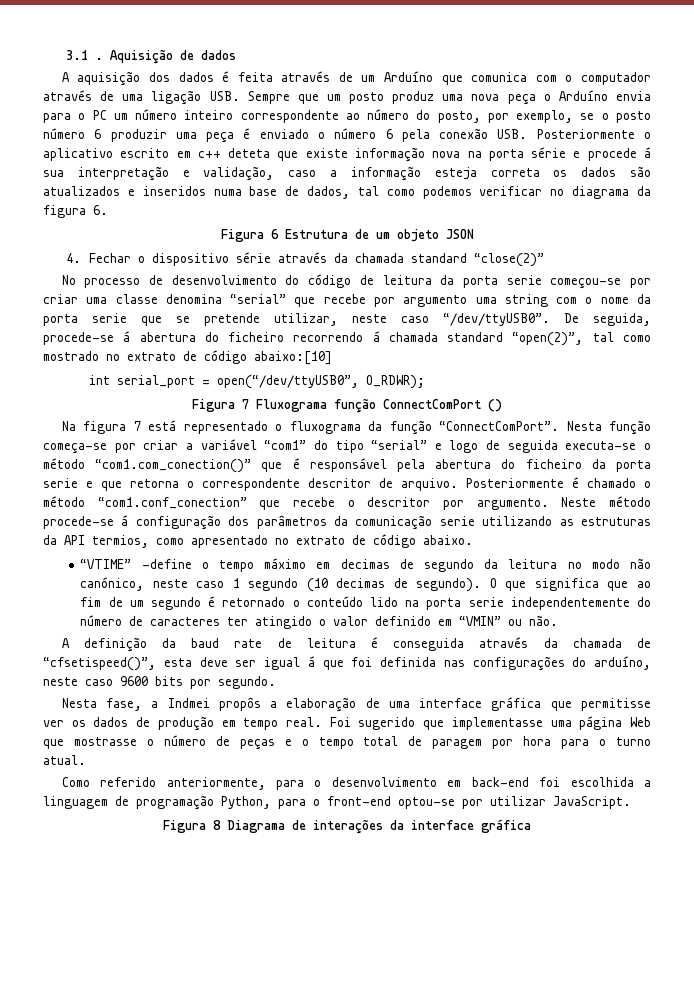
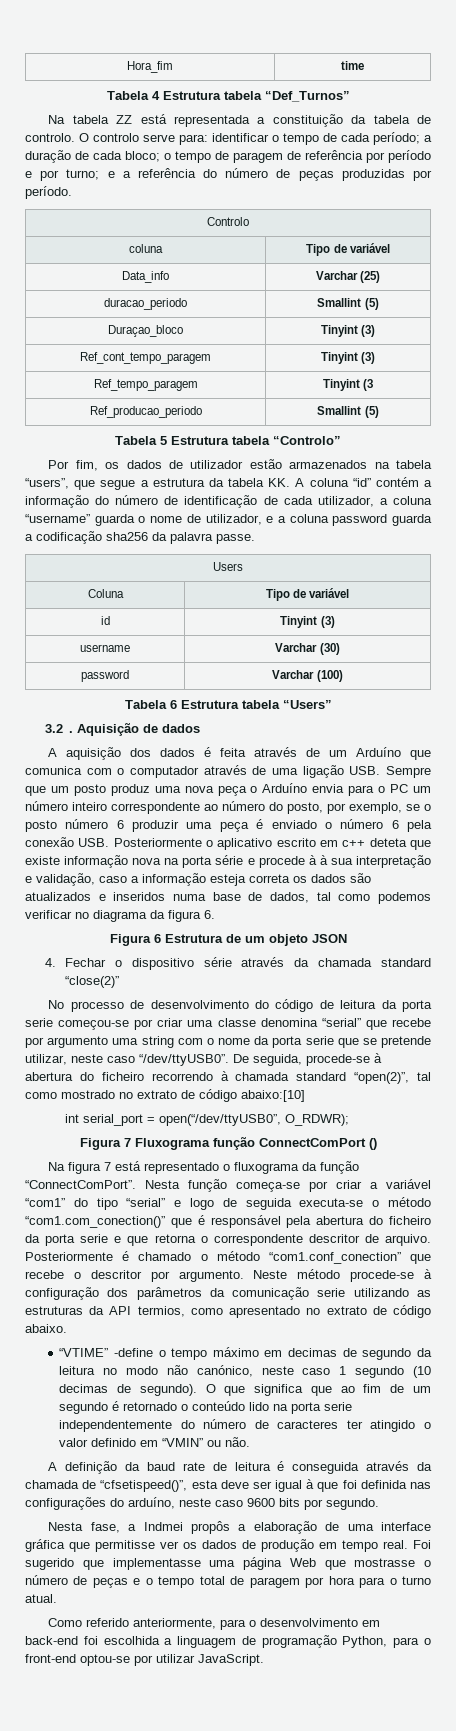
[66,50,89,60] 3.1 -> [127,61,173,73] [341,61,364,70] [106,91,350,102] [48,114,432,127] [25,132,432,145] [25,150,431,163] [25,168,433,181] [25,186,72,199] [207,217,249,226] [129,244,163,253] [306,243,390,256] [122,271,169,283] [315,271,381,283] [104,298,187,310] [317,298,379,310] [108,325,183,337] [320,325,376,337] [80,352,211,364] [320,352,376,364] [93,379,198,391] [322,379,374,391] [89,406,202,418] [317,406,379,418] [115,436,341,445] [48,459,433,471] [25,477,433,490] [25,495,432,508] [25,514,432,526] [25,531,255,544] [213,562,243,571] [87,589,124,598] [265,588,350,601] [100,616,110,625] [280,616,335,628] [80,644,130,652] [275,643,340,655] [81,670,129,682] [272,670,343,682] [124,700,332,709] [44,724,63,733] Hora_fim | time // Tabela 4 Estrutura tabela “Def_Turnos” // Na tabela ZZ está representada a constituição da tabela de controlo. O controlo serve para: identificar o tempo de cada período; a duração de cada bloco; o tempo de paragem de referência por período e por turno; e a referência do número de peças produzidas por período. // Controlo // coluna | Tipo de variável // Data_info | Varchar (25) // duracao_periodo | Smallint (5) // Duraçao_bloco | Tinyint (3) // Ref_cont_tempo_paragem | Tinyint (3) // Ref_tempo_paragem | Tinyint (3 // Ref_producao_periodo | Smallint (5) // Tabela 5 Estrutura tabela “Controlo” // Por fim, os dados de utilizador estão armazenados na tabela “users”, que segue a estrutura da tabela KK. A coluna “id” contém a informação do número de identificação de cada utilizador, a coluna “username” guarda o nome de utilizador, e a coluna password guarda a codificação sha256 da palavra passe. // Users // Coluna | Tipo de variável // id | Tinyint (3) // username | Varchar (30) // password | Varchar (100) // Tabela 6 Estrutura tabela “Users” // 3.2
[644,147,652,158] á -> [308,855,328,865] à à
[123,331,131,342] á -> [374,1053,382,1063] à
[372,331,380,342] á -> [220,1071,229,1081] à
[121,515,129,526] á -> [424,1269,432,1279] à
[307,656,315,667] á -> [306,1479,315,1489] à
[163,819,531,834] // Figura 8 Diagrama de interações da interface gráfica -> (264, 1660) none

